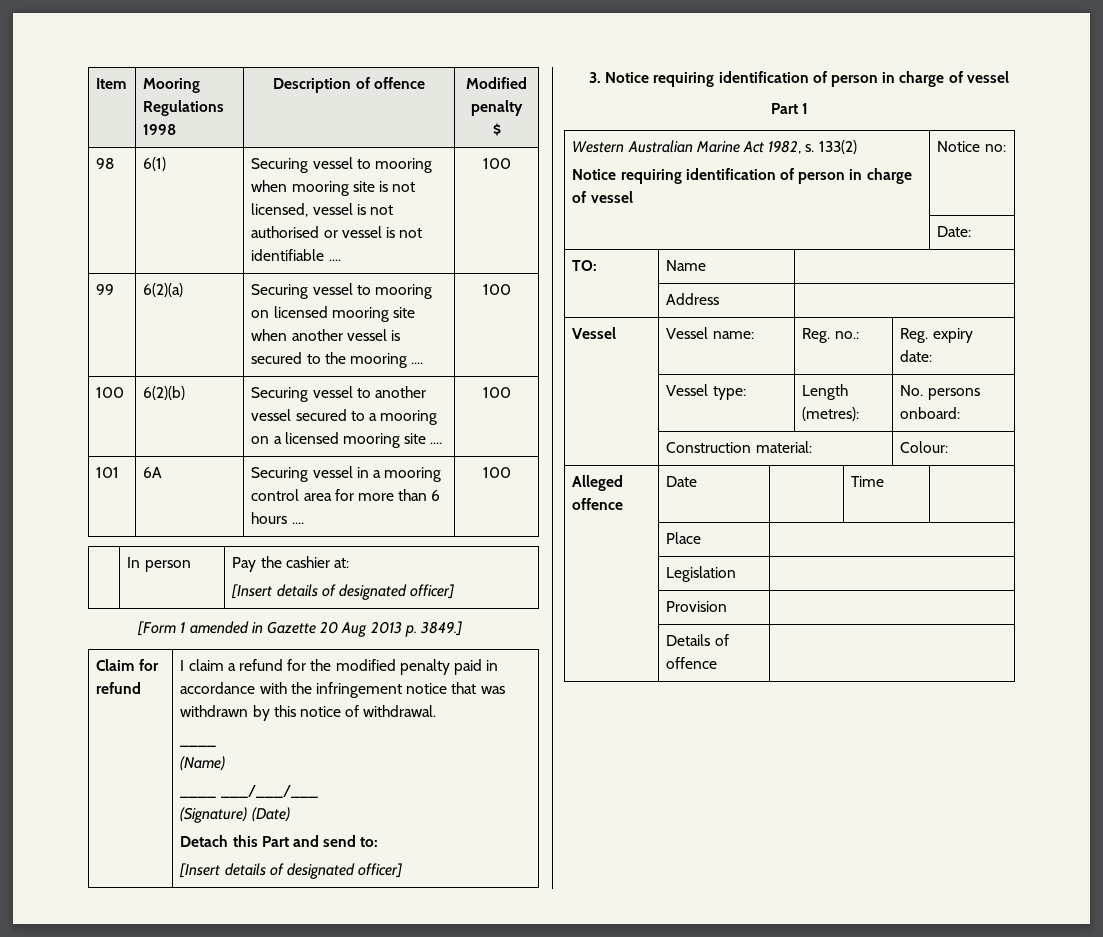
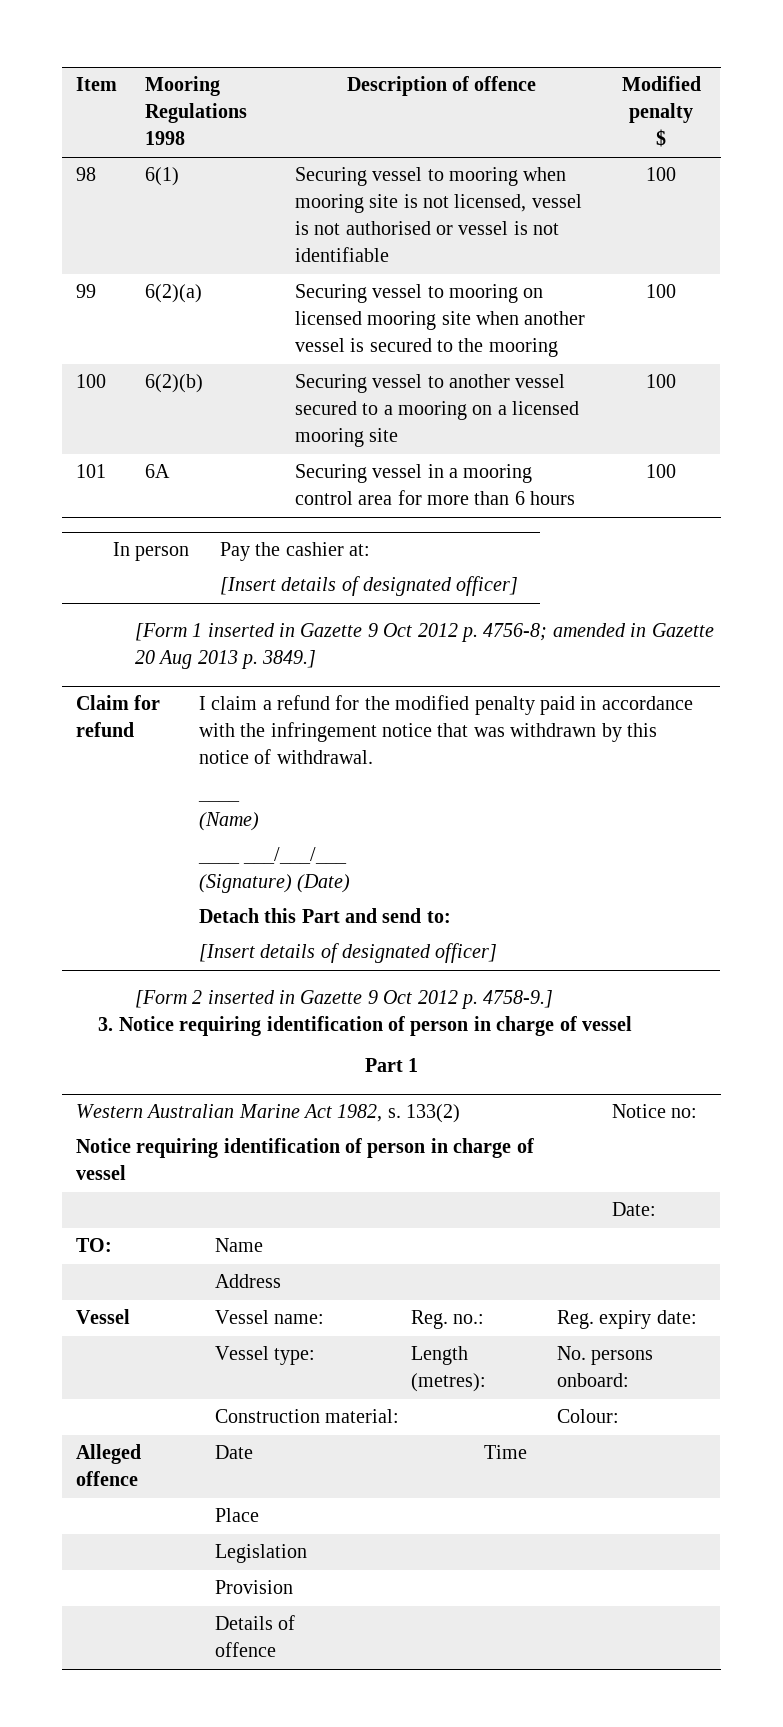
[328,259,341,261] .... -> (389, 254) none
[411,362,424,364] .... -> (558, 347) none
[430,442,443,444] .... -> (399, 435) none
[291,522,304,524] .... -> (576, 498) none
(186, 627) none -> [207,623,548,642] inserted in Gazette 9 Oct 2012 p. 4756-8;
(403, 870) none -> [134,990,554,1009] // [Form 2 inserted in Gazette 9 Oct 2012 p. 4758-9.]

